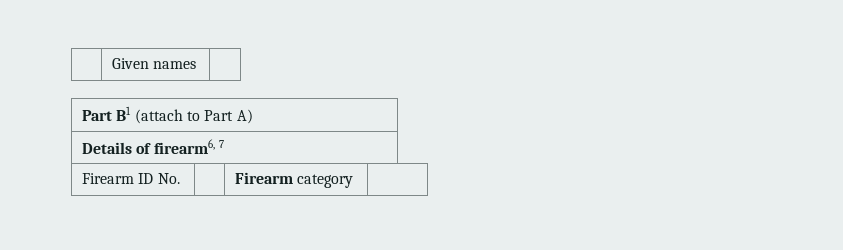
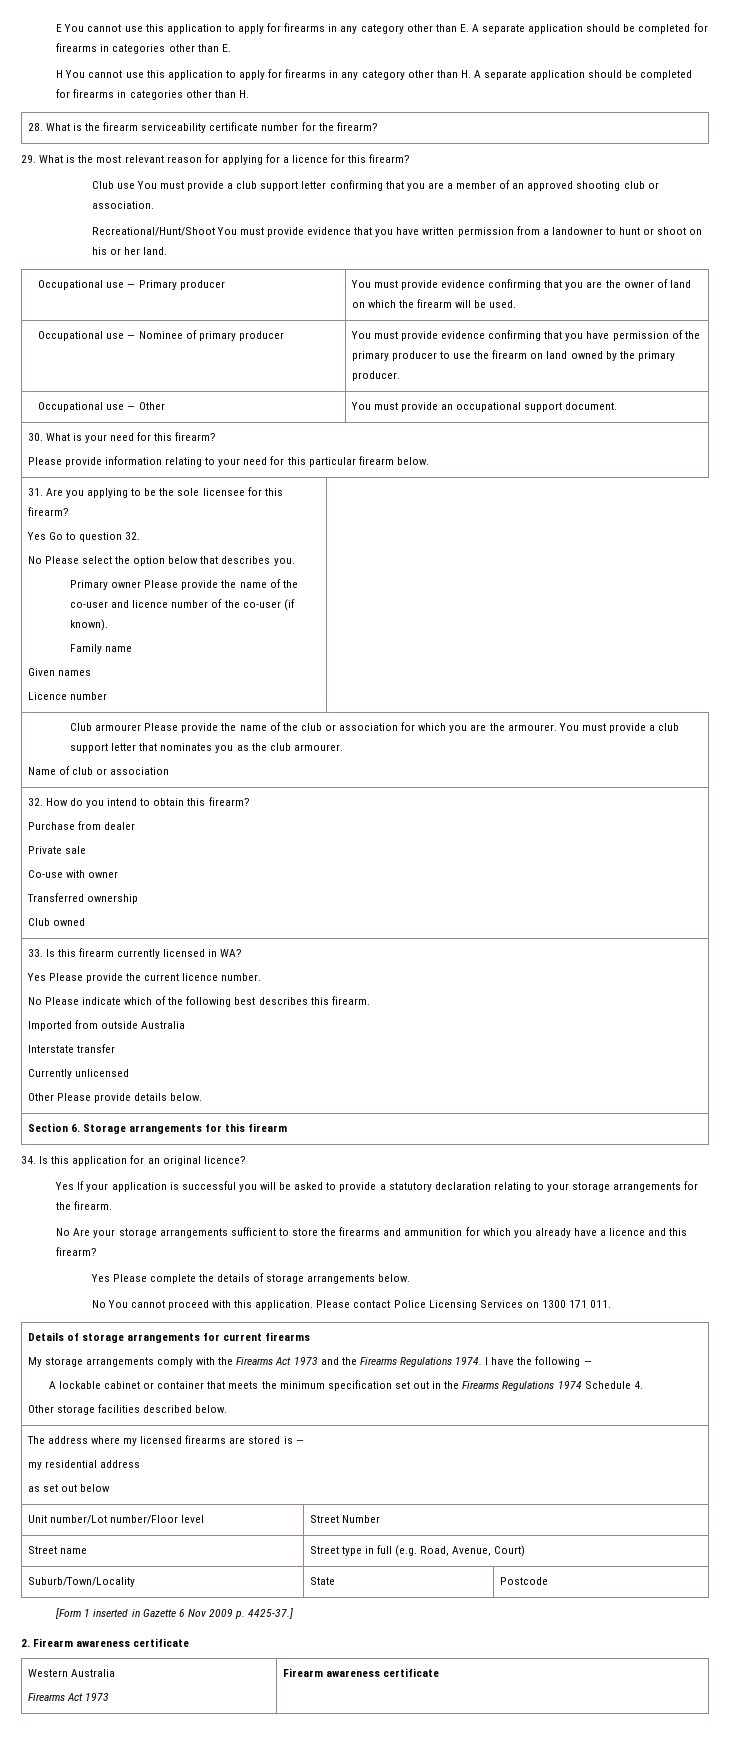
[112,58,197,69] [82,106,253,124] [82,139,225,154] [82,173,180,184] [235,172,354,188] | Given names | // Part B1 (attach to Part A) // Details of firearm6, 7 // Firearm ID No. | | Firearm category | -> [56,23,708,34] [56,43,231,54] [56,69,693,80] [56,89,249,100] [27,122,378,133] [21,154,411,165] [91,180,659,191] [91,201,154,209] [91,226,703,237] [91,247,167,255] [38,280,225,290] [350,279,691,290] [351,299,517,308] [38,330,284,341] [350,330,700,341] [351,350,675,361] [351,371,400,381] [38,402,165,412] [350,402,618,412] [27,432,217,443] [27,456,429,467] [27,487,283,498] [27,507,69,516] [26,532,141,542] [27,556,295,566] [69,579,298,590] [69,599,295,611] [69,619,108,631] [69,644,133,654] [27,668,91,676] [27,692,107,700] [69,722,680,733] [69,743,343,753] [27,766,170,775] [27,797,250,808] [27,821,135,830] [27,846,86,854] [27,870,118,878] [26,893,138,904] [27,918,85,926] [27,948,243,959] [26,973,262,983] [27,996,370,1007] [27,1020,185,1031] [27,1044,115,1053] [27,1069,129,1079] [27,1093,203,1103] [27,1123,288,1134] [21,1155,246,1166] [55,1181,699,1192] [56,1201,113,1210] [56,1227,688,1238] [56,1247,98,1256] [90,1273,411,1284] [91,1300,612,1310] [27,1332,311,1343] [27,1356,592,1367] [48,1380,643,1391] [27,1404,228,1415] [26,1435,304,1446] [27,1460,140,1470] [27,1484,110,1492] [27,1515,204,1524] [309,1515,380,1523] [27,1546,87,1554] [309,1545,526,1557] [27,1577,135,1587] [309,1577,335,1585] [499,1577,548,1585] [55,1608,294,1619] [21,1638,190,1647] [27,1669,115,1677] [27,1693,109,1701] [282,1668,439,1677] E You cannot use this application to apply for firearms in any category other than E. A separate application should be completed for firearms in categories other than E. // H You cannot use this application to apply for firearms in any category other than H. A separate application should be completed for firearms in categories other than H. // 28. What is the firearm serviceability certificate number for the firearm? // 29. What is the most relevant reason for applying for a licence for this firearm? // Club use You must provide a club support letter confirming that you are a member of an approved shooting club or association. // Recreational/Hunt/Shoot You must provide evidence that you have written permission from a landowner to hunt or shoot on his or her land. // Occupational use — Primary producer | You must provide evidence confirming that you are the owner of land on which the firearm will be used. // Occupational use — Nominee of primary producer | You must provide evidence confirming that you have permission of the primary producer to use the firearm on land owned by the primary producer. // Occupational use — Other | You must provide an occupational support document. // 30. What is your need for this firearm? // Please provide information relating to your need for this particular firearm below. // 31. Are you applying to be the sole licensee for this firearm? // Yes Go to question 32. // No Please select the option below that describes you. // Primary owner Please provide the name of the co-user and licence number of the co-user (if known). // Family name // Given names // Licence number // Club armourer Please provide the name of the club or association for which you are the armourer. You must provide a club support letter that nominates you as the club armourer. // Name of club or association // 32. How do you intend to obtain this firearm? // Purchase from dealer // Private sale // Co-use with owner // Transferred ownership // Club owned // 33. Is this firearm currently licensed in WA? // Yes Please provide the current licence number. // No Please indicate which of the following best describes this firearm. // Imported from outside Australia // Interstate transfer // Currently unlicensed // Other Please provide details below. // Section 6. Storage arrangements for this firearm // 34. Is this application for an original licence? // Yes If your application is successful you will be asked to provide a statutory declaration relating to your storage arrangements for the firearm. // No Are your storage arrangements sufficient to store the firearms and ammunition for which you already have a licence and this firearm? // Yes Please complete the details of storage arrangements below. // No You cannot proceed with this application. Please contact Police Licensing Services on 1300 171 011. // Details of storage arrangements for current firearms // My storage arrangements comply with the Firearms Act 1973 and the Firearms Regulations 1974. I have the following — // A lockable cabinet or container that meets the minimum specification set out in the Firearms Regulations 1974 Schedule 4. // Other storage facilities described below. // The address where my licensed firearms are stored is — // my residential address // as set out below // Unit number/Lot number/Floor level | Street Number // Street name | Street type in full (e.g. Road, Avenue, Court) // Suburb/Town/Locality | State | Postcode // [Form 1 inserted in Gazette 6 Nov 2009 p. 4425-37.] // 2. Firearm awareness certificate // Western Australia // Firearms Act 1973 | Firearm awareness certificate

